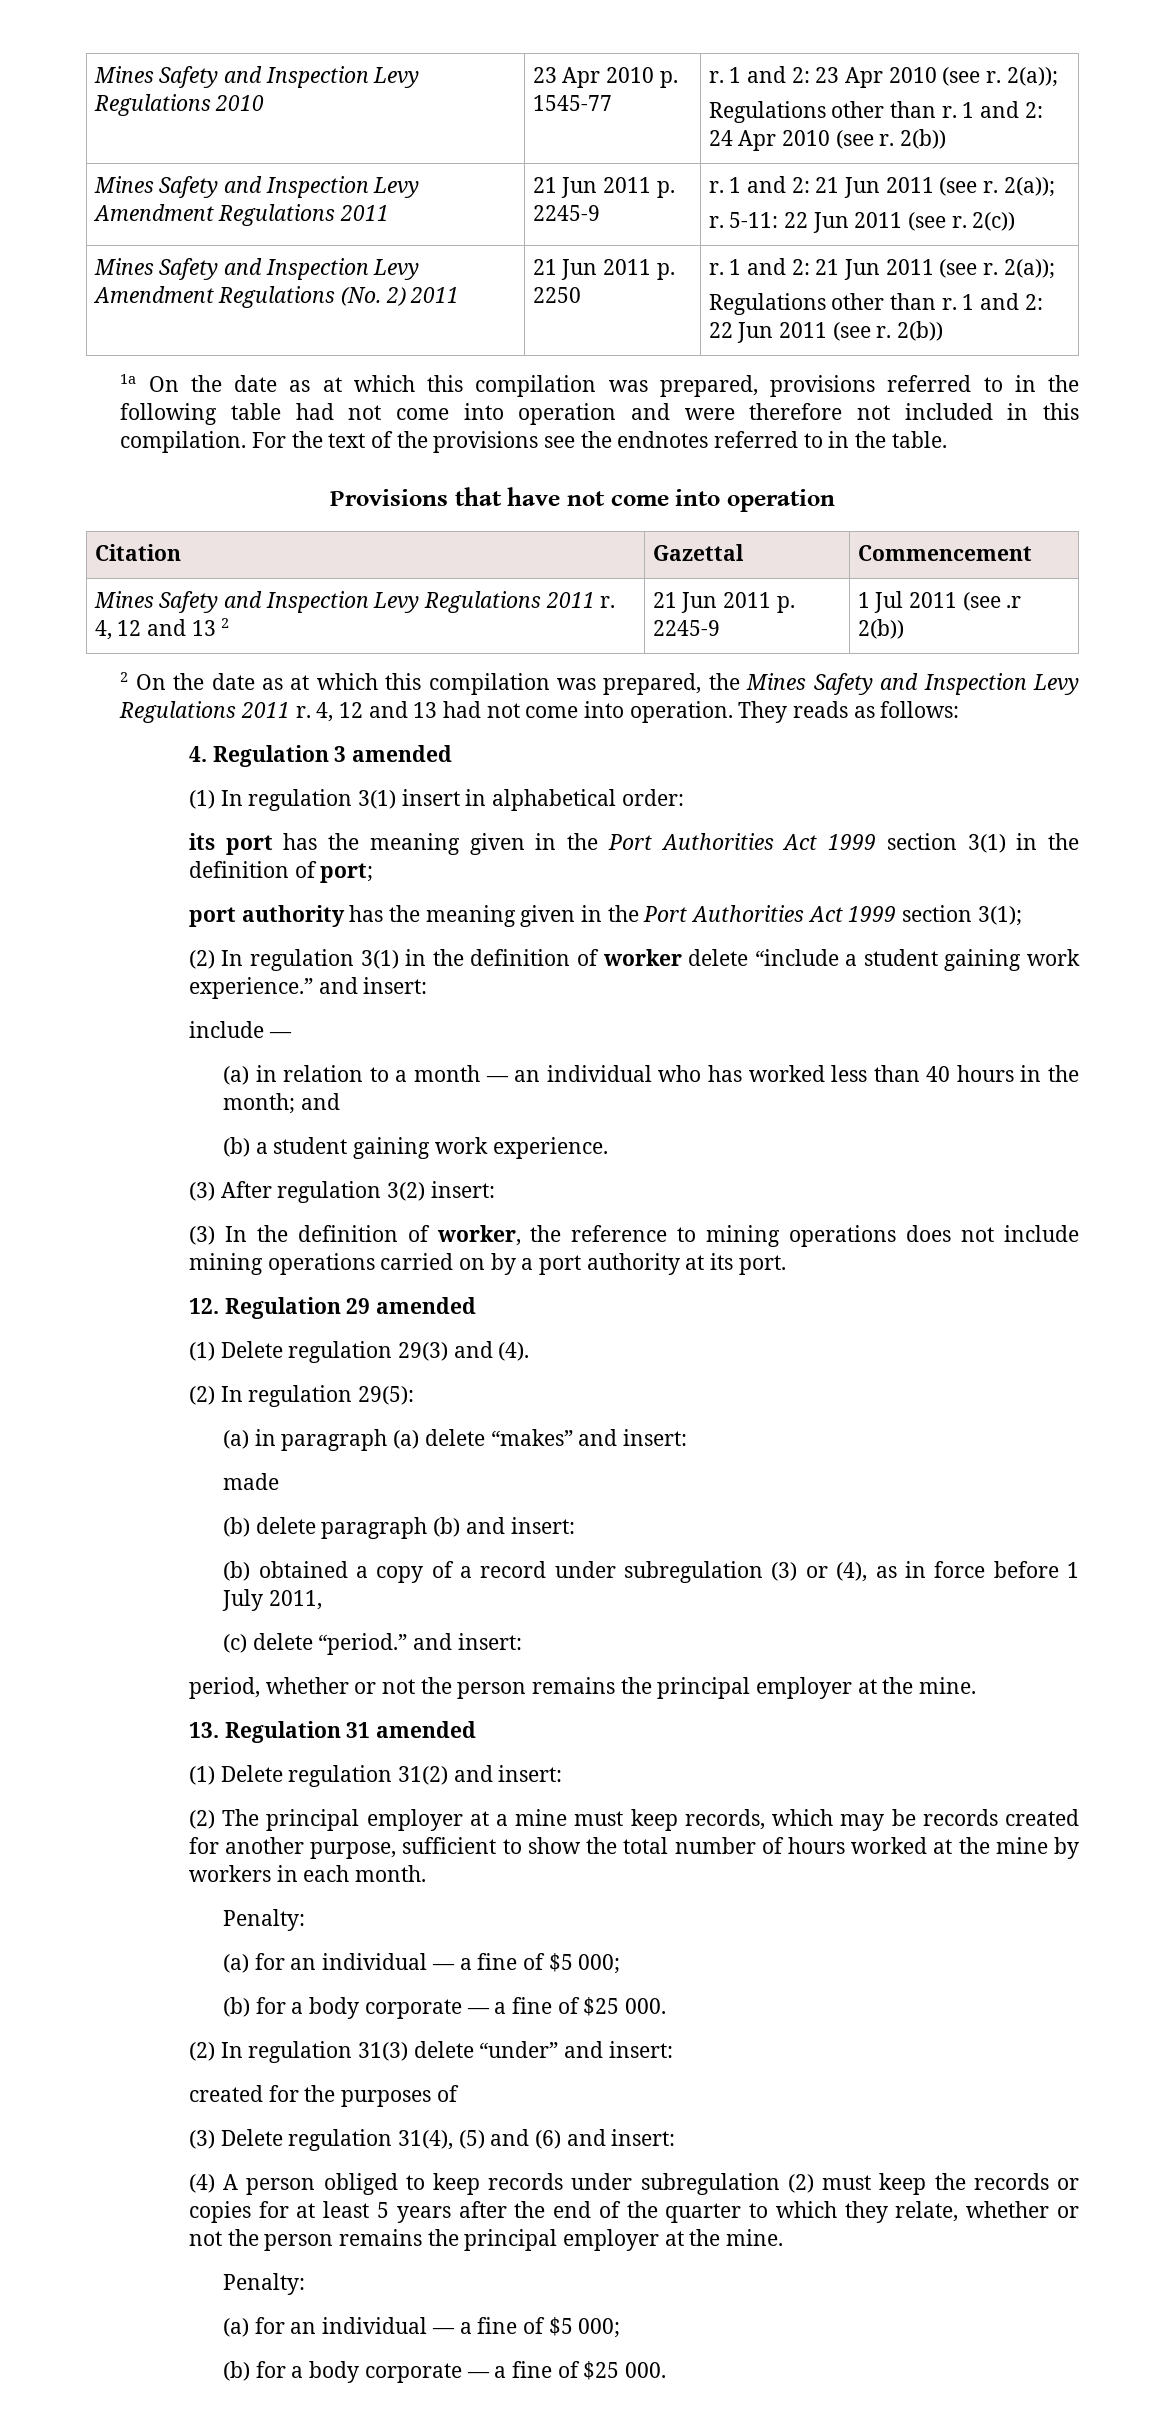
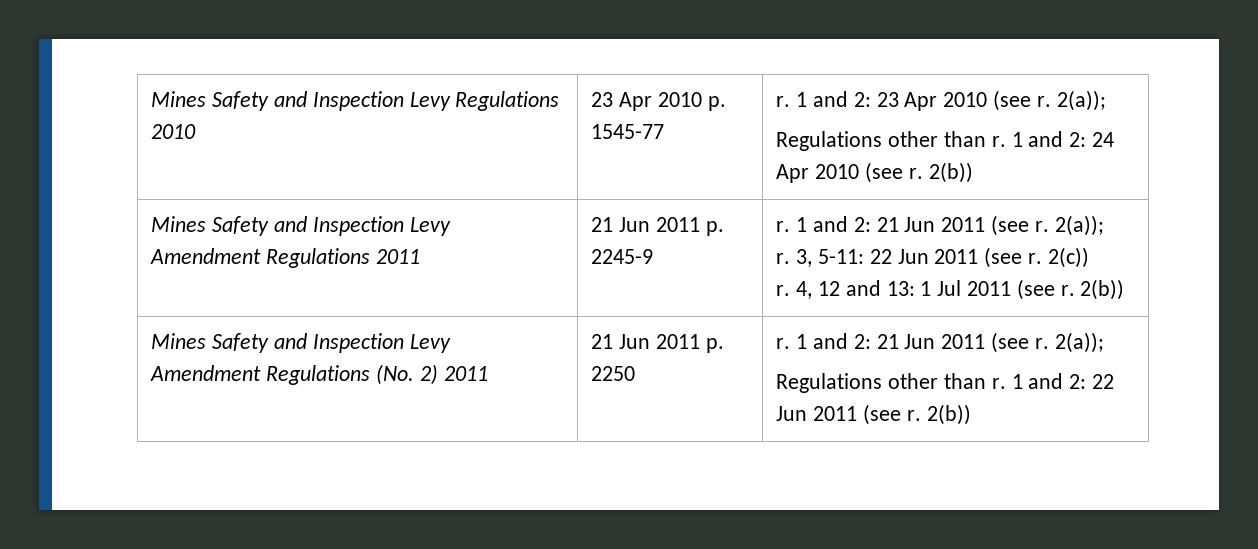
(724, 222) none -> [796,249,813,267] 3,
(1016, 221) none -> [776,279,1125,300] // r. 4, 12 and 13: 1 Jul 2011 (see r. 2(b))
[120,374,1079,397] [120,403,1080,425] [120,431,947,453] [330,487,835,512] [94,544,181,561] [652,544,744,561] [857,545,1032,561] [93,591,616,613] [94,618,230,640] [652,592,795,613] [652,620,720,636] [857,591,1022,613] [857,619,904,639] [120,672,1079,695] [119,701,960,723] [188,745,452,767] [188,789,684,811] [188,833,1079,855] [188,861,374,883] [188,905,1022,927] [188,949,1080,971] [188,977,428,999] [188,1021,292,1038] [223,1065,1079,1085] [223,1093,340,1114] [223,1137,608,1159] [188,1181,495,1203] [188,1225,1080,1247] [188,1253,786,1275] [188,1297,476,1319] [188,1341,530,1363] [188,1385,414,1407] [223,1429,687,1451] [223,1473,280,1490] [223,1517,575,1539] [223,1561,1080,1583] [222,1589,322,1611] [223,1633,522,1655] [188,1677,976,1699] [188,1721,476,1743] [188,1765,563,1787] [188,1809,1079,1831] [188,1837,1080,1859] [188,1865,426,1882] [223,1909,306,1931] [223,1953,621,1974] [223,1997,666,2019] [188,2041,673,2063] [188,2085,459,2107] [188,2129,676,2151] [188,2173,1079,2195] [188,2201,1080,2223] [188,2229,783,2251] [223,2273,306,2295] [223,2317,621,2338] [223,2361,666,2383] // 1a On the date as at which this compilation was prepared, provisions referred to in the following table had not come into operation and were therefore not included in this compilation. For the text of the provisions see the endnotes referred to in the table. // Provisions that have not come into operation // Citation | Gazettal | Commencement // Mines Safety and Inspection Levy Regulations 2011 r. 4, 12 and 13 2 | 21 Jun 2011 p. 2245-9 | 1 Jul 2011 (see .r 2(b)) // 2 On the date as at which this compilation was prepared, the Mines Safety and Inspection Levy Regulations 2011 r. 4, 12 and 13 had not come into operation. They reads as follows: // 4. Regulation 3 amended // (1) In regulation 3(1) insert in alphabetical order: // its port has the meaning given in the Port Authorities Act 1999 section 3(1) in the definition of port; // port authority has the meaning given in the Port Authorities Act 1999 section 3(1); // (2) In regulation 3(1) in the definition of worker delete “include a student gaining work experience.” and insert: // include — // (a) in relation to a month — an individual who has worked less than 40 hours in the month; and // (b) a student gaining work experience. // (3) After regulation 3(2) insert: // (3) In the definition of worker, the reference to mining operations does not include mining operations carried on by a port authority at its port. // 12. Regulation 29 amended // (1) Delete regulation 29(3) and (4). // (2) In regulation 29(5): // (a) in paragraph (a) delete “makes” and insert: // made // (b) delete paragraph (b) and insert: // (b) obtained a copy of a record under subregulation (3) or (4), as in force before 1 July 2011, // (c) delete “period.” and insert: // period, whether or not the person remains the principal employer at the mine. // 13. Regulation 31 amended // (1) Delete regulation 31(2) and insert: // (2) The principal employer at a mine must keep records, which may be records created for another purpose, sufficient to show the total number of hours worked at the mine by workers in each month. // Penalty: // (a) for an individual — a fine of $5 000; // (b) for a body corporate — a fine of $25 000. // (2) In regulation 31(3) delete “under” and insert: // created for the purposes of // (3) Delete regulation 31(4), (5) and (6) and insert: // (4) A person obliged to keep records under subregulation (2) must keep the records or copies for at least 5 years after the end of the quarter to which they relate, whether or not the person remains the principal employer at the mine. // Penalty: // (a) for an individual — a fine of $5 000; // (b) for a body corporate — a fine of $25 000. -> (971, 414) none

